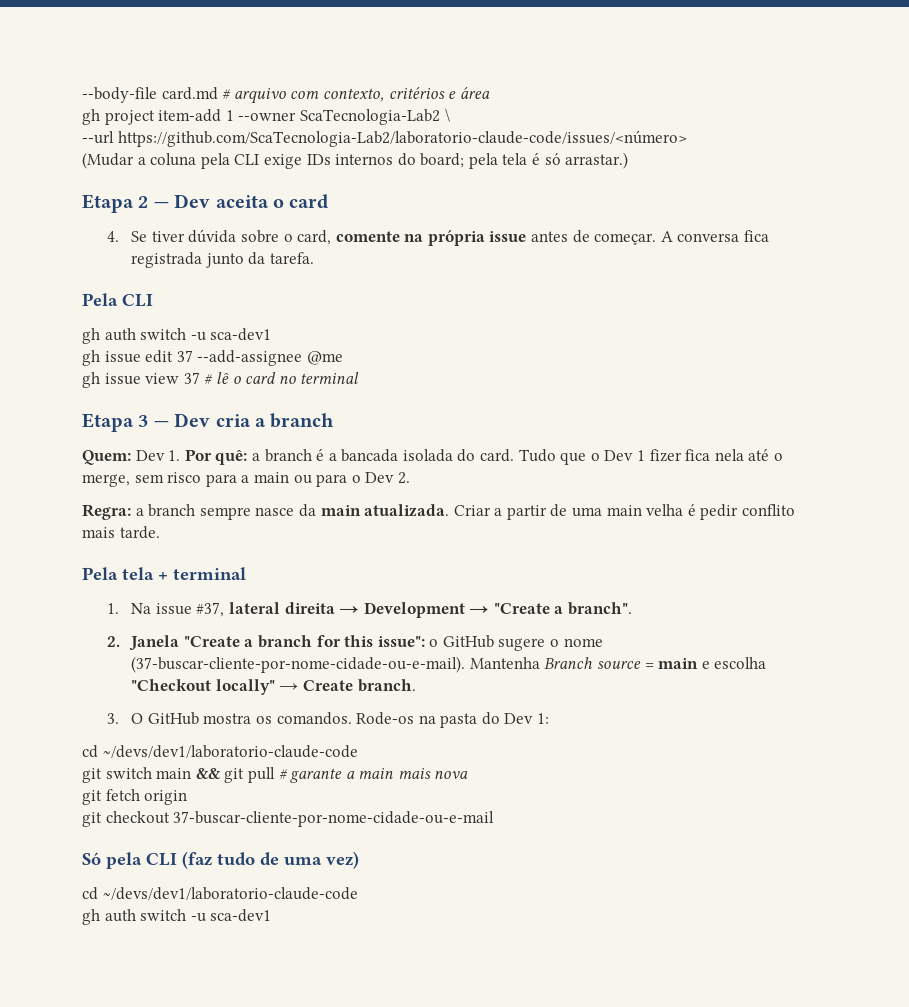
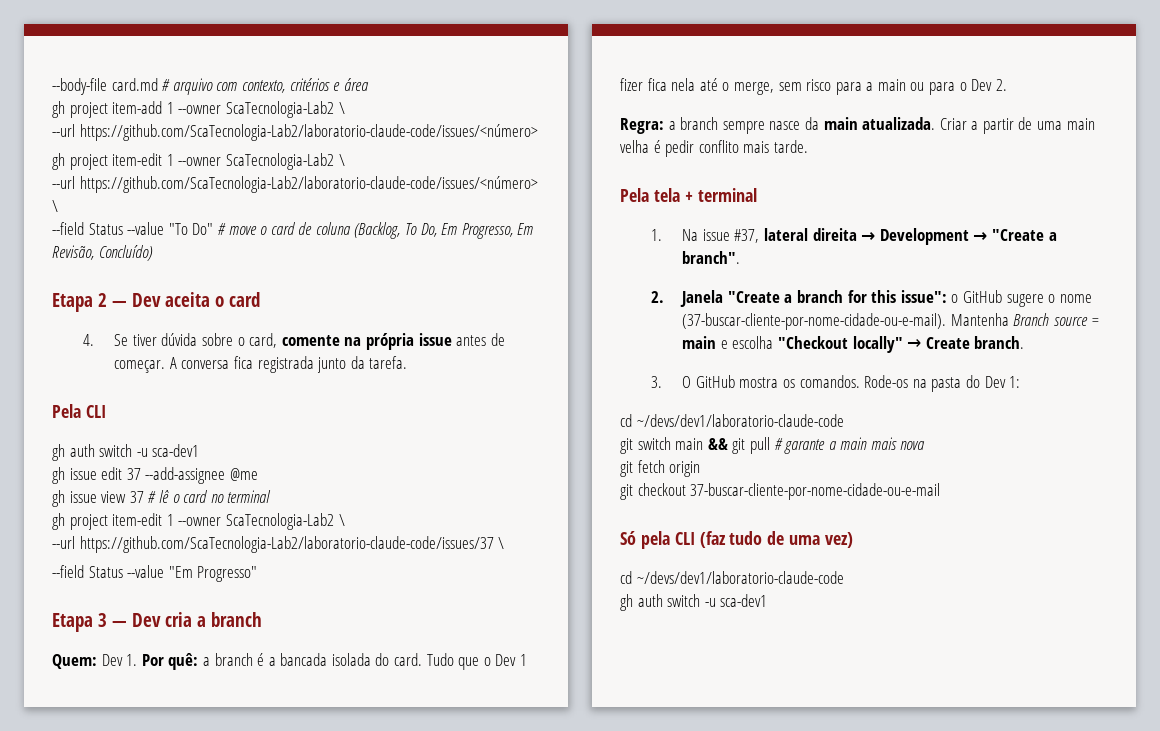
[82,152,629,169] (Mudar a coluna pela CLI exige IDs internos do board; pela tela é só arrastar.) -> [52,153,345,170] [52,176,538,193] [52,200,58,212] [52,222,534,239] [52,245,153,261] gh project item-edit 1 --owner ScaTecnologia-Lab2 \ // --url https://github.com/ScaTecnologia-Lab2/laboratorio-claude-code/issues/<número> \ // --field Status --value "To Do" # move o card de coluna (Backlog, To Do, Em Progresso, Em Revisão, Concluído)
(360, 378) none -> [52,513,345,530] [52,536,505,553] [52,565,258,582] // gh project item-edit 1 --owner ScaTecnologia-Lab2 \ // --url https://github.com/ScaTecnologia-Lab2/laboratorio-claude-code/issues/37 \ // --field Status --value "Em Progresso"

